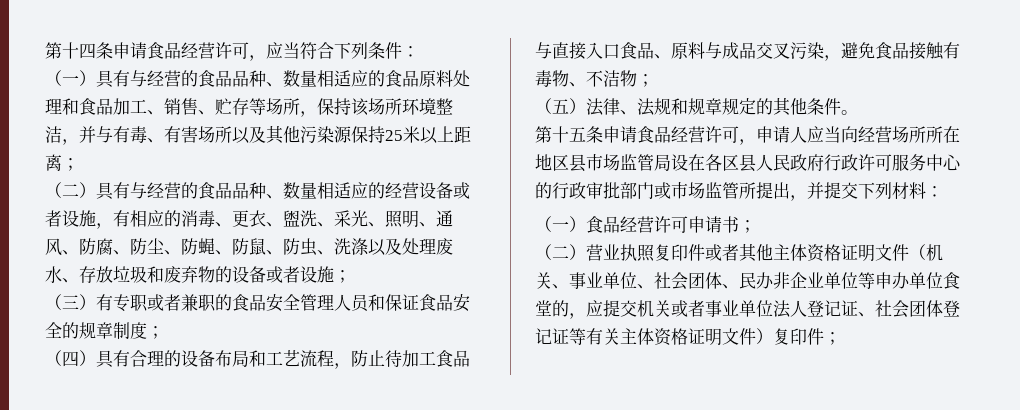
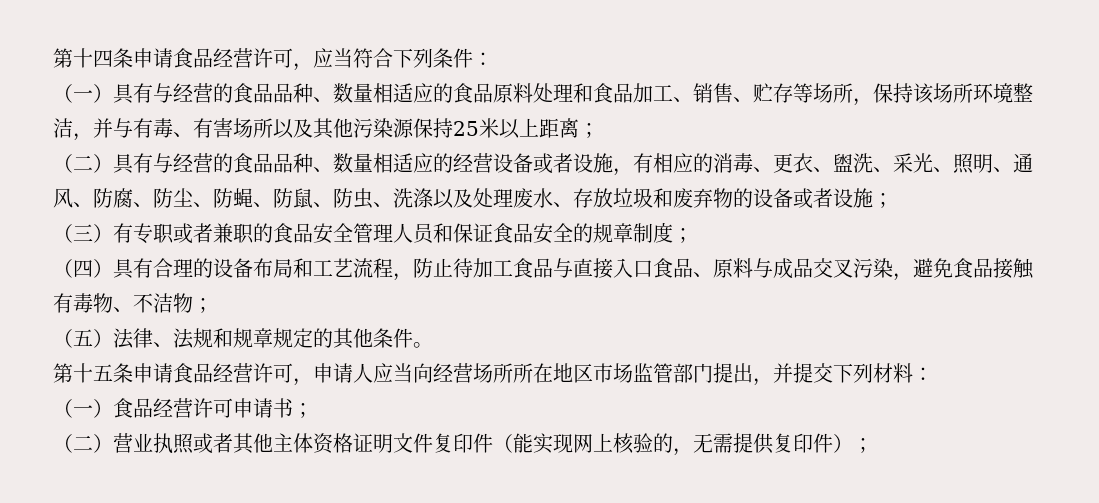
[569,154,961,172] [535,182,756,199] 县市场监管局设在各区县人民政府行政许可服务中心的行政审批部门或市场监管所 -> [593,363,713,383] 市场监管部门
[654,244,705,261] 复印件 -> (194, 443) none
[909,244,943,261] [535,272,960,290] [535,300,960,319] [535,328,824,346] （机关、事业单位、社会团体、民办非企业单位等申办单位食堂的，应提交机关或者事业单位法人登记证、社会团体登记证等有关主体资格证明文件）复印件 -> [433,433,853,456] 复印件（能实现网上核验的，无需提供复印件）

